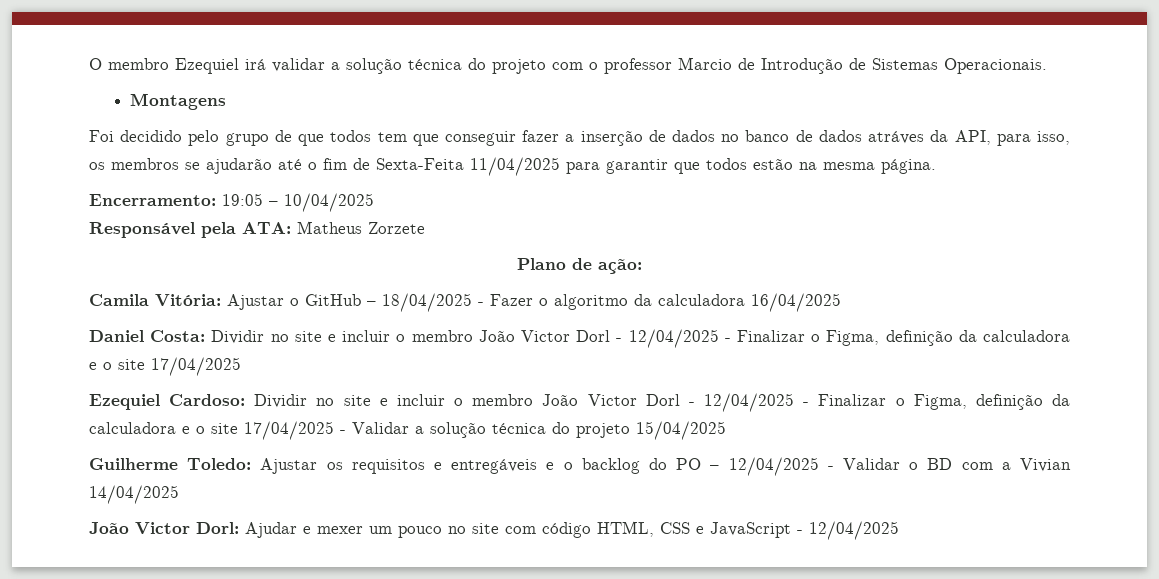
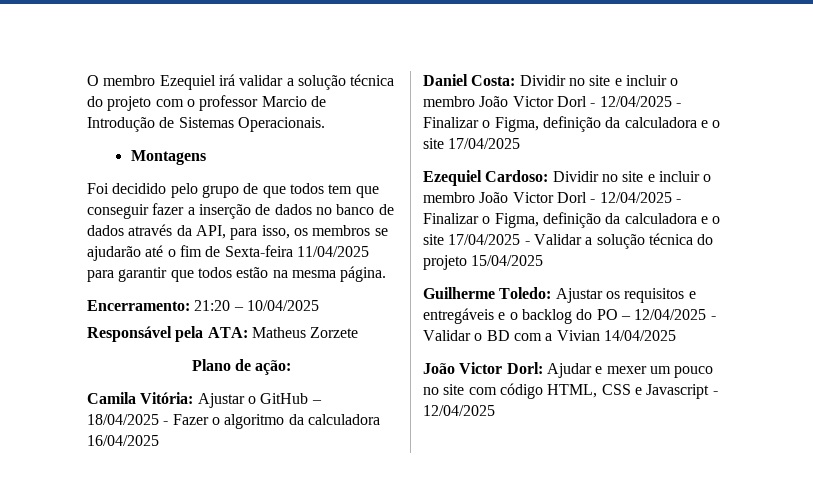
[868,131,925,144] atráves -> [128,224,173,236] através
[376,158,464,170] Sexta-Feita -> [224,245,293,257] Sexta-feira
[222,193,263,206] 19:05 -> [194,300,231,311] 21:20
[710,522,791,538] JavaScript -> [646,384,710,399] Javascript

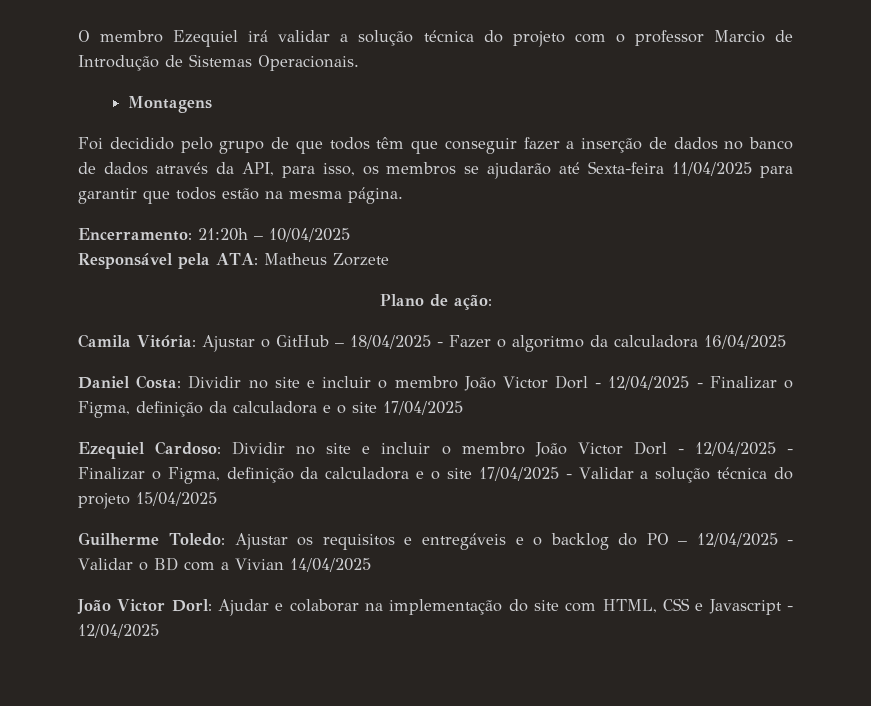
[328,184,353,194] tem -> [376,137,405,149] têm
[167,245,221,257] o fim de -> (581, 168) none
[194,300,231,311] 21:20 -> [198,228,248,241] 21:20h
[606,366,714,378] [423,387,439,395] mexer um pouco no -> [289,599,528,615] colaborar na implementação do
[499,383,543,399] código -> (597, 607) none

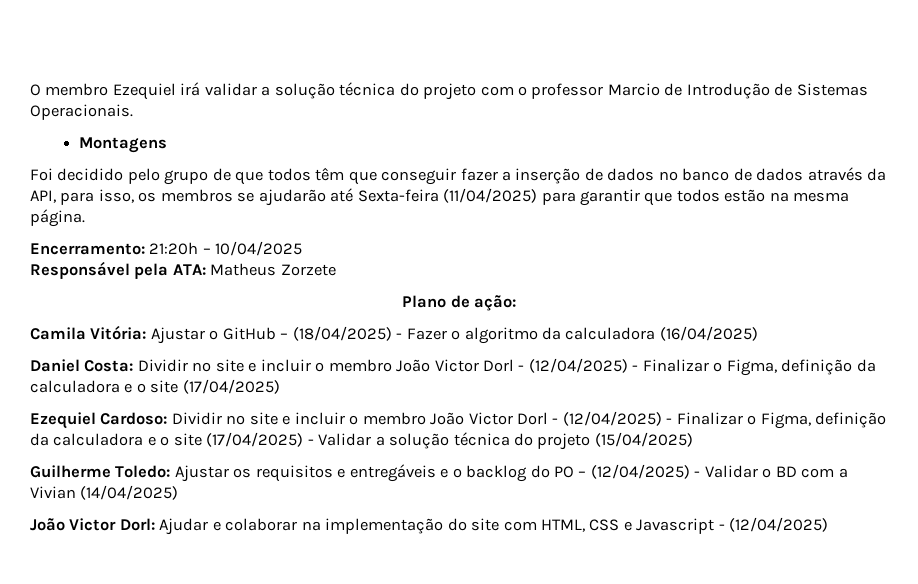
[672,162,753,176] 11/04/2025 -> [443,188,538,203] (11/04/2025)
[350,335,431,349] 18/04/2025 -> [292,326,392,341] (18/04/2025)
[704,335,786,349] 16/04/2025 -> [659,326,758,341] (16/04/2025)
[608,376,690,390] 12/04/2025 -> [528,358,628,373] (12/04/2025)
[383,401,463,415] 17/04/2025 -> [182,379,280,394] (17/04/2025)
[694,442,776,456] 12/04/2025 -> [562,411,662,426] (12/04/2025)
[478,467,559,481] 17/04/2025 -> [206,432,304,447] (17/04/2025)
[136,492,217,506] 15/04/2025 -> [594,432,693,447] (15/04/2025)
[696,533,778,547] 12/04/2025 -> [590,464,690,479] (12/04/2025)
[289,558,371,572] 14/04/2025 -> [80,485,179,500] (14/04/2025)
[78,624,159,638] 12/04/2025 -> [729,517,829,532] (12/04/2025)

